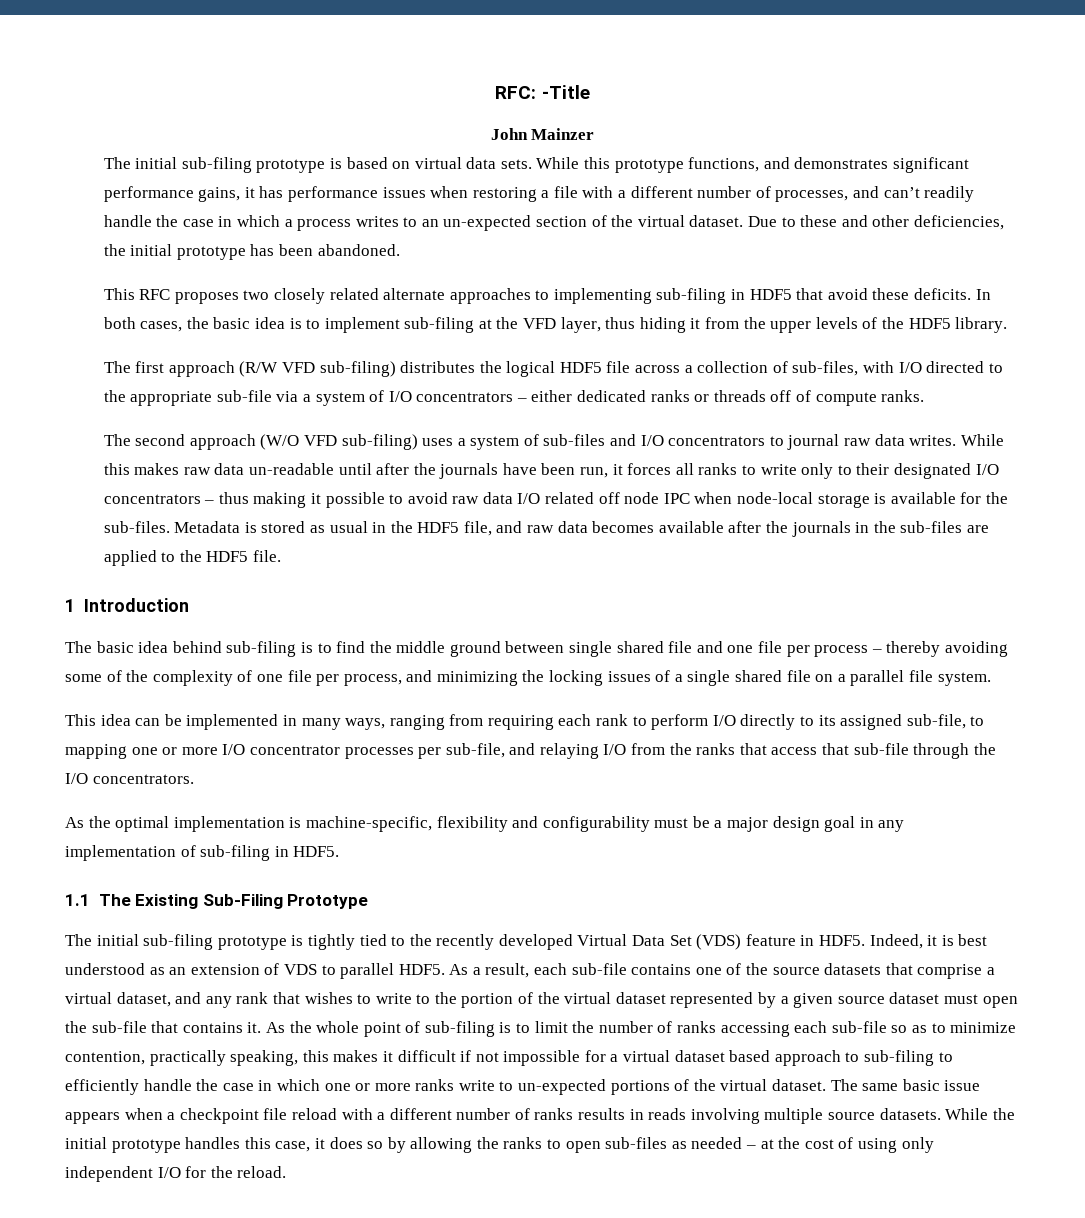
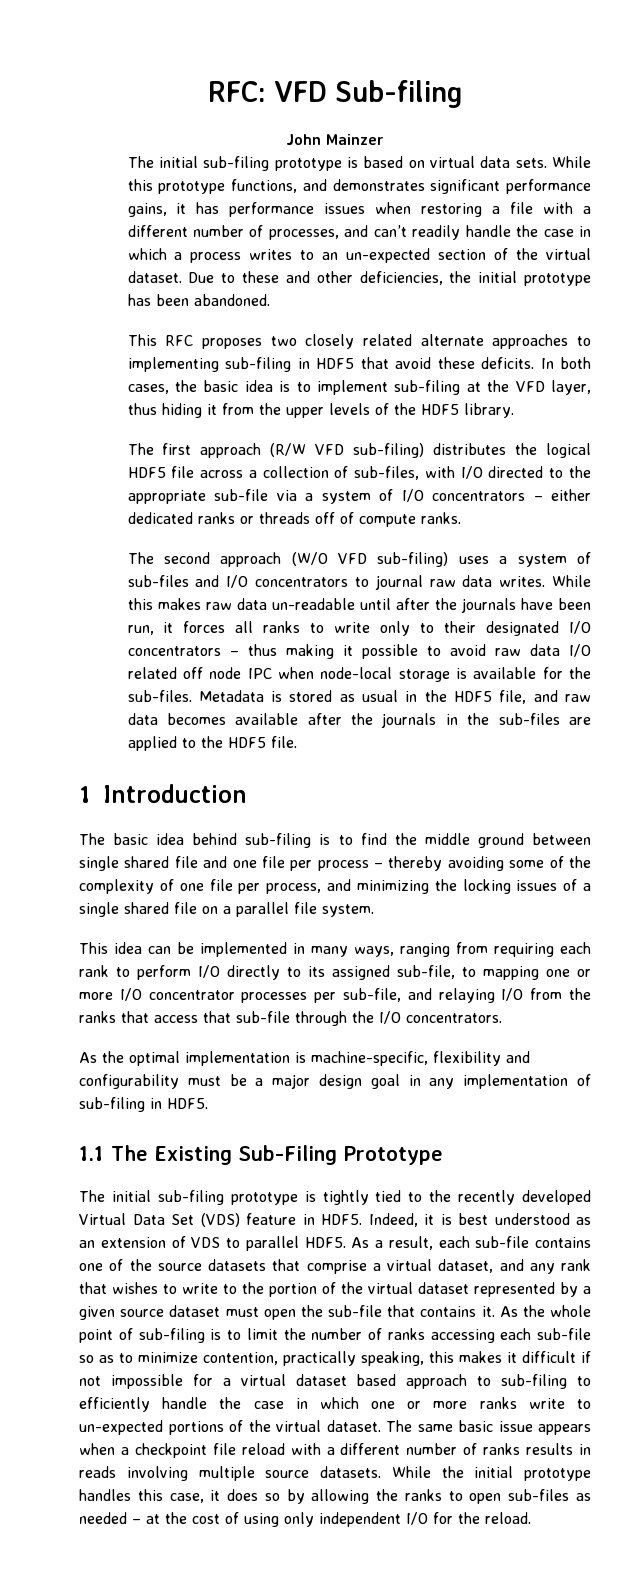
[541,85,590,99] -Title -> [273,80,463,108] VFD Sub-filing

